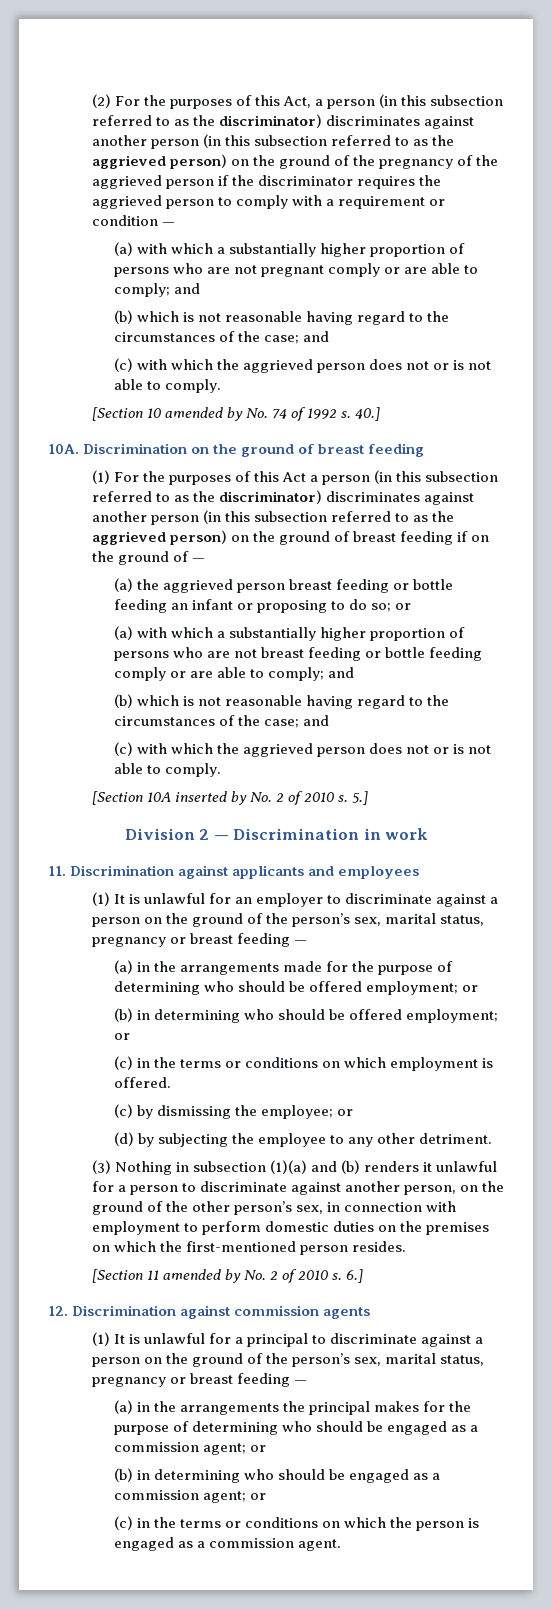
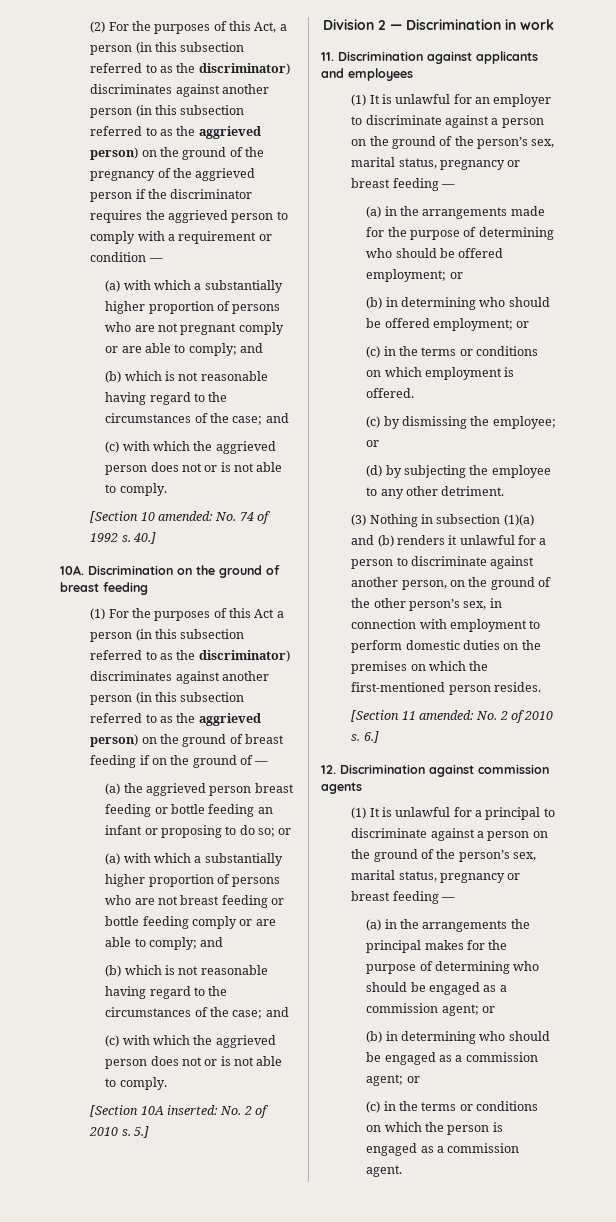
[164,407,243,421] amended by -> [157,511,213,521] amended:
[174,791,247,805] inserted by -> [166,1105,218,1115] inserted:
[162,1269,241,1283] amended by -> [418,710,474,720] amended:

